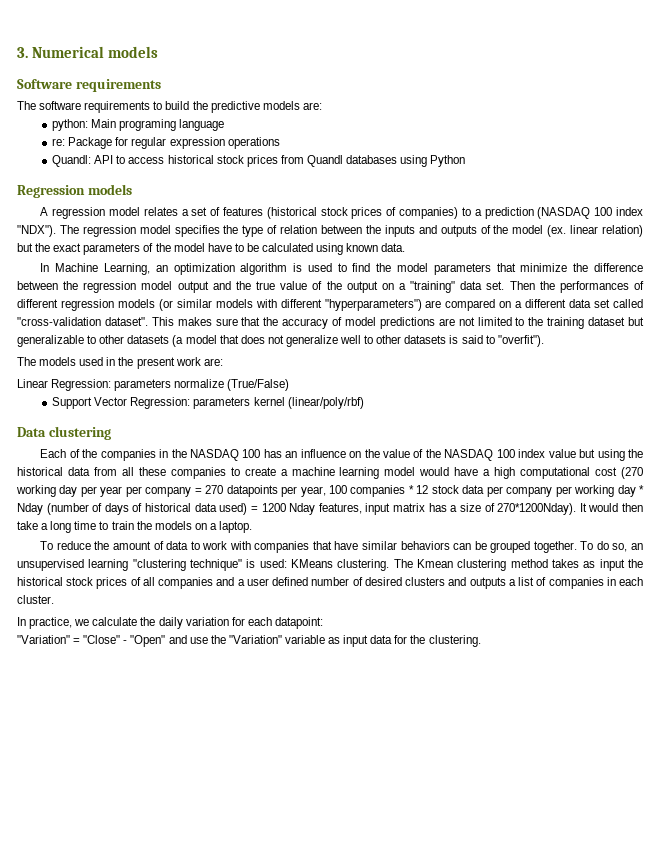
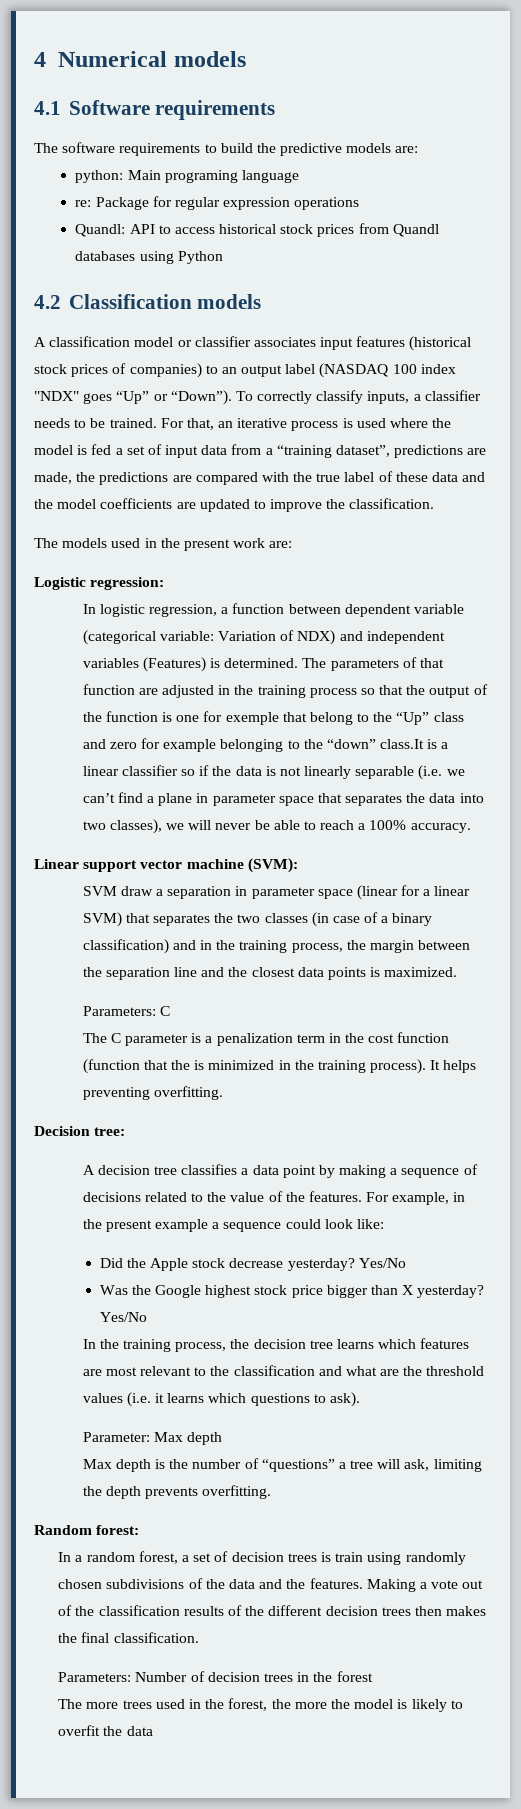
[17,47,28,58] 3. -> [34,52,46,67] 4
(158, 52) none -> [34,101,61,115] 4.1
[17,185,85,198] Regression -> [34,294,192,309] 4.2 Classification
[52,207,221,219] regression model relates a set of -> [49,336,354,350] classification model or classifier associates input
[474,207,644,219] [17,225,644,237] [17,243,406,255] [40,263,643,275] [17,281,644,293] [17,299,643,311] [17,317,645,329] [17,335,544,347] a prediction (NASDAQ 100 index "NDX"). The regression model specifies the type of relation between the inputs and outputs of the model (ex. linear relation) but the exact parameters of the model have to be calculated using known data. // In Machine Learning, an optimization algorithm is used to find the model parameters that minimize the difference between the regression model output and the true value of the output on a "training" data set. Then the performances of different regression models (or similar models with different "hyperparameters") are compared on a different data set called "cross-validation dataset". This makes sure that the accuracy of model predictions are not limited to the training dataset but generalizable to other datasets (a model that does not generalize well to other datasets is said to "overfit"). -> [221,363,456,378] [34,390,481,405] [34,418,452,431] [34,444,487,458] [34,471,486,485] [34,498,435,512] an output label (NASDAQ 100 index "NDX" goes “Up” or “Down”). To correctly classify inputs, a classifier needs to be trained. For that, an iterative process is used where the model is fed a set of input data from a “training dataset”, predictions are made, the predictions are compared with the true label of these data and the model coefficients are updated to improve the classification.
[17,379,290,391] [52,397,364,409] [17,426,111,440] [40,449,643,461] [17,467,644,479] [16,485,644,497] [17,503,643,515] [17,521,253,533] [40,541,643,553] [17,559,643,571] [17,577,643,589] [17,595,54,604] [17,617,323,629] [17,635,481,647] Linear Regression: parameters normalize (True/False) // Support Vector Regression: parameters kernel (linear/poly/rbf) // Data clustering // Each of the companies in the NASDAQ 100 has an influence on the value of the NASDAQ 100 index value but using the historical data from all these companies to create a machine learning model would have a high computational cost (270 working day per year per company = 270 datapoints per year, 100 companies * 12 stock data per company per working day * Nday (number of days of historical data used) = 1200 Nday features, input matrix has a size of 270*1200Nday). It would then take a long time to train the models on a laptop. // To reduce the amount of data to work with companies that have similar behaviors can be grouped together. To do so, an unsupervised learning "clustering technique" is used: KMeans clustering. The Kmean clustering method takes as input the historical stock prices of all companies and a user defined number of desired clusters and outputs a list of companies in each cluster. // In practice, we calculate the daily variation for each datapoint: // "Variation" = "Close" - "Open" and use the "Variation" variable as input data for the clustering. -> [34,577,165,590] [82,603,464,617] [82,630,445,645] [82,657,444,672] [82,684,488,698] [82,711,464,725] [82,738,449,752] [82,765,465,780] [82,792,484,806] [82,819,471,834] [34,858,298,873] [82,885,471,900] [82,912,433,927] [82,939,471,954] [82,967,458,980] [82,1006,170,1016] [82,1032,450,1046] [82,1059,477,1074] [82,1086,223,1100] [34,1126,126,1136] [82,1164,478,1178] [82,1191,466,1205] [82,1219,384,1232] [99,1258,406,1271] [99,1285,485,1298] [99,1312,147,1322] [82,1338,470,1352] [82,1365,485,1376] [82,1392,360,1407] [82,1432,222,1445] [82,1458,482,1472] [82,1485,272,1499] [34,1525,140,1535] [58,1551,466,1565] [58,1578,484,1592] [58,1605,487,1616] [58,1632,199,1643] [58,1671,373,1682] [58,1698,463,1712] [58,1725,153,1736] Logistic regression: // In logistic regression, a function between dependent variable (categorical variable: Variation of NDX) and independent variables (Features) is determined. The parameters of that function are adjusted in the training process so that the output of the function is one for exemple that belong to the “Up” class and zero for example belonging to the “down” class.It is a linear classifier so if the data is not linearly separable (i.e. we can’t find a plane in parameter space that separates the data into two classes), we will never be able to reach a 100% accuracy. // Linear support vector machine (SVM): // SVM draw a separation in parameter space (linear for a linear SVM) that separates the two classes (in case of a binary classification) and in the training process, the margin between the separation line and the closest data points is maximized. // Parameters: C // The C parameter is a penalization term in the cost function (function that the is minimized in the training process). It helps preventing overfitting. // Decision tree: // A decision tree classifies a data point by making a sequence of decisions related to the value of the features. For example, in the present example a sequence could look like: // Did the Apple stock decrease yesterday? Yes/No // Was the Google highest stock price bigger than X yesterday? Yes/No // In the training process, the decision tree learns which features are most relevant to the classification and what are the threshold values (i.e. it learns which questions to ask). // Parameter: Max depth // Max depth is the number of “questions” a tree will ask, limiting the depth prevents overfitting. // Random forest: // In a random forest, a set of decision trees is train using randomly chosen subdivisions of the data and the features. Making a vote out of the classification results of the different decision trees then makes the final classification. // Parameters: Number of decision trees in the forest // The more trees used in the forest, the more the model is likely to overfit the data

